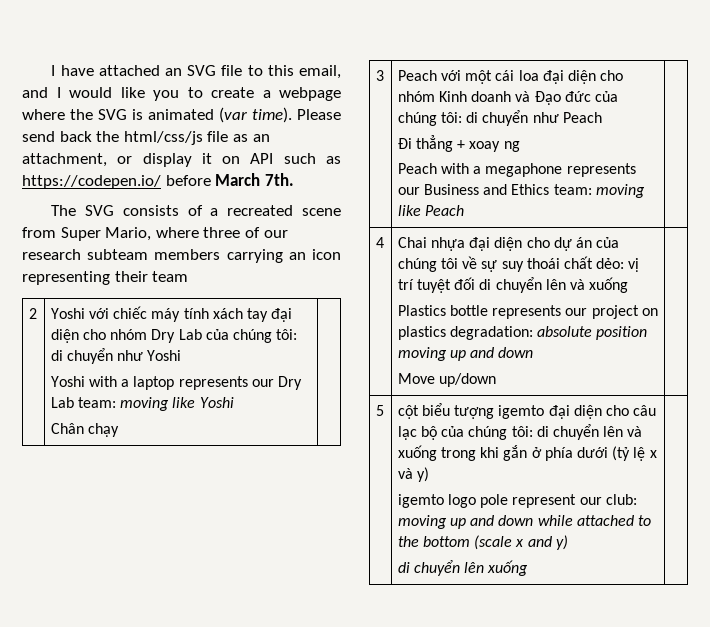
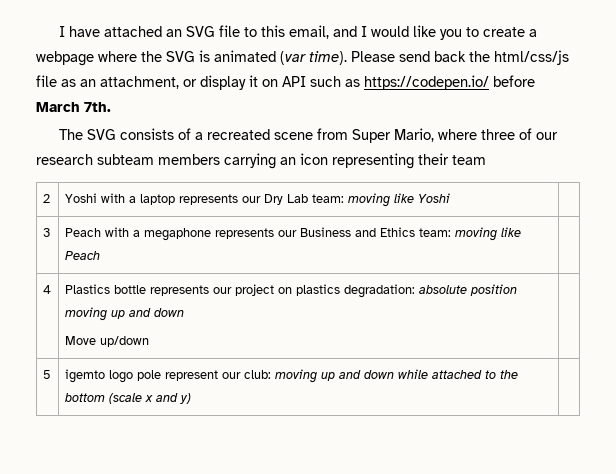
[89,306,293,322] [50,329,298,343] [50,348,182,364] [50,376,85,387] với chiếc máy tính xách tay đại diện cho nhóm Dry Lab của chúng tôi: di chuyển như Yoshi // Yoshi -> (97, 198) none
[50,423,120,437] // Chân chạy -> (450, 198) none
[441,70,624,84] [397,91,618,105] [397,110,602,126] [397,135,520,152] [397,163,437,174] với một cái loa đại diện cho nhóm Kinh doanh và Đạo đức của chúng tôi: di chuyển như Peach // Đi thẳng + xoay ng // Peach -> (101, 232) none
[397,237,620,251] [397,256,640,272] [397,277,629,293] Chai nhựa đại diện cho dự án của chúng tôi về sự suy thoái chất dẻo: vị trí tuyệt đối di chuyển lên và xuống // -> (51, 289) none
[397,403,657,419] [397,424,643,440] [397,445,657,461] [397,467,430,482] cột biểu tượng igemto đại diện cho câu lạc bộ của chúng tôi: di chuyển lên và xuống trong khi gắn ở phía dưới (tỷ lệ x và y) // -> (51, 374) none
[397,560,529,576] // di chuyển lên xuống -> (191, 398) none

